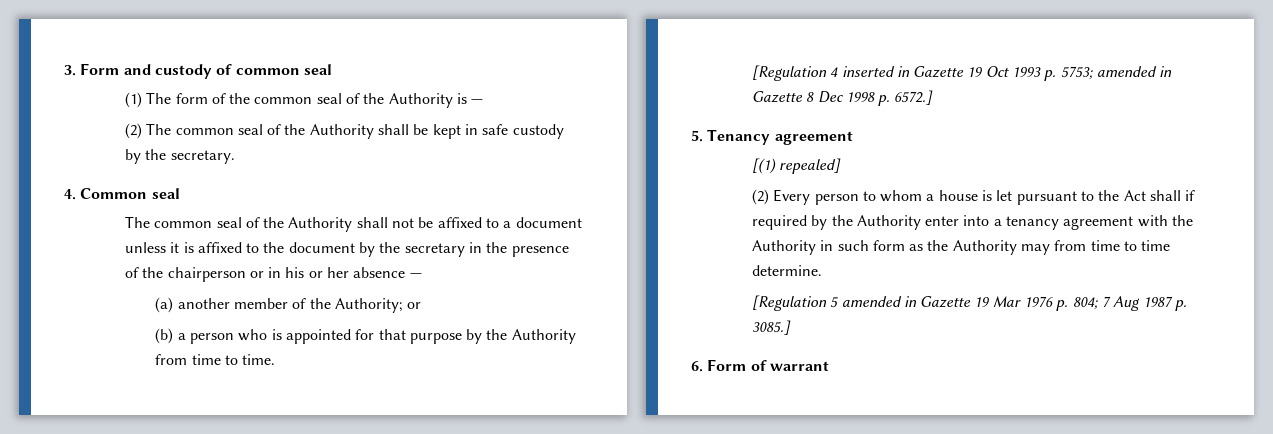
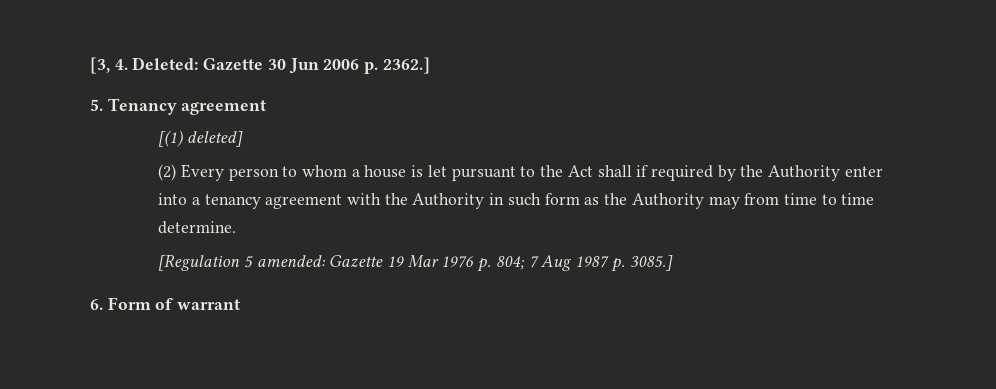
[64,63,332,79] [124,92,484,108] [124,123,564,139] [124,149,235,164] [64,188,180,200] [124,216,582,232] [124,242,569,257] [124,267,422,282] [155,297,422,313] [155,328,576,344] [155,354,276,365] [751,65,1173,81] [751,90,934,106] 3. Form and custody of common seal // (1) The form of the common seal of the Authority is — // (2) The common seal of the Authority shall be kept in safe custody by the secretary. // 4. Common seal // The common seal of the Authority shall not be affixed to a document unless it is affixed to the document by the secretary in the presence of the chairperson or in his or her absence — // (a) another member of the Authority; or // (b) a person who is appointed for that purpose by the Authority from time to time. // [Regulation 4 inserted in Gazette 19 Oct 1993 p. 5753; amended in Gazette 8 Dec 1998 p. 6572.] -> [90,57,430,74] [3, 4. Deleted: Gazette 30 Jun 2006 p. 2362.]
[779,158,842,174] repealed] -> [186,131,243,147] deleted]
[841,296,917,307] amended in -> [256,255,326,267] amended:

